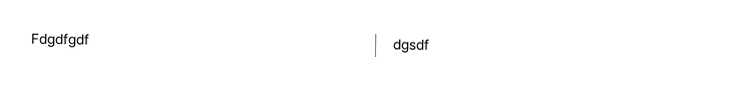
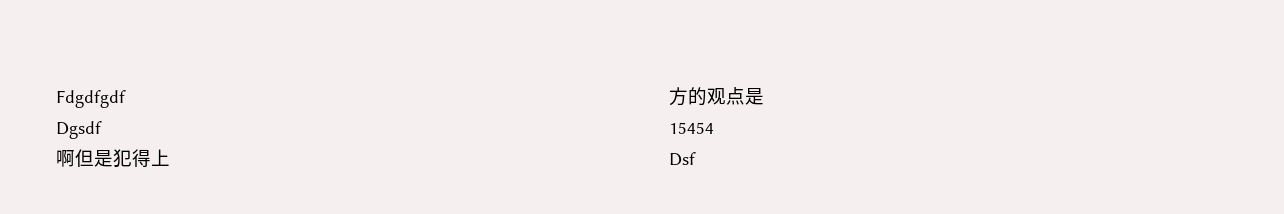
[393,38,430,53] dgsdf -> [56,121,102,139] [56,149,170,168] [669,87,764,106] [669,122,714,134] [669,152,696,166] Dgsdf // 啊但是犯得上 // 方的观点是 // 15454 // Dsf

